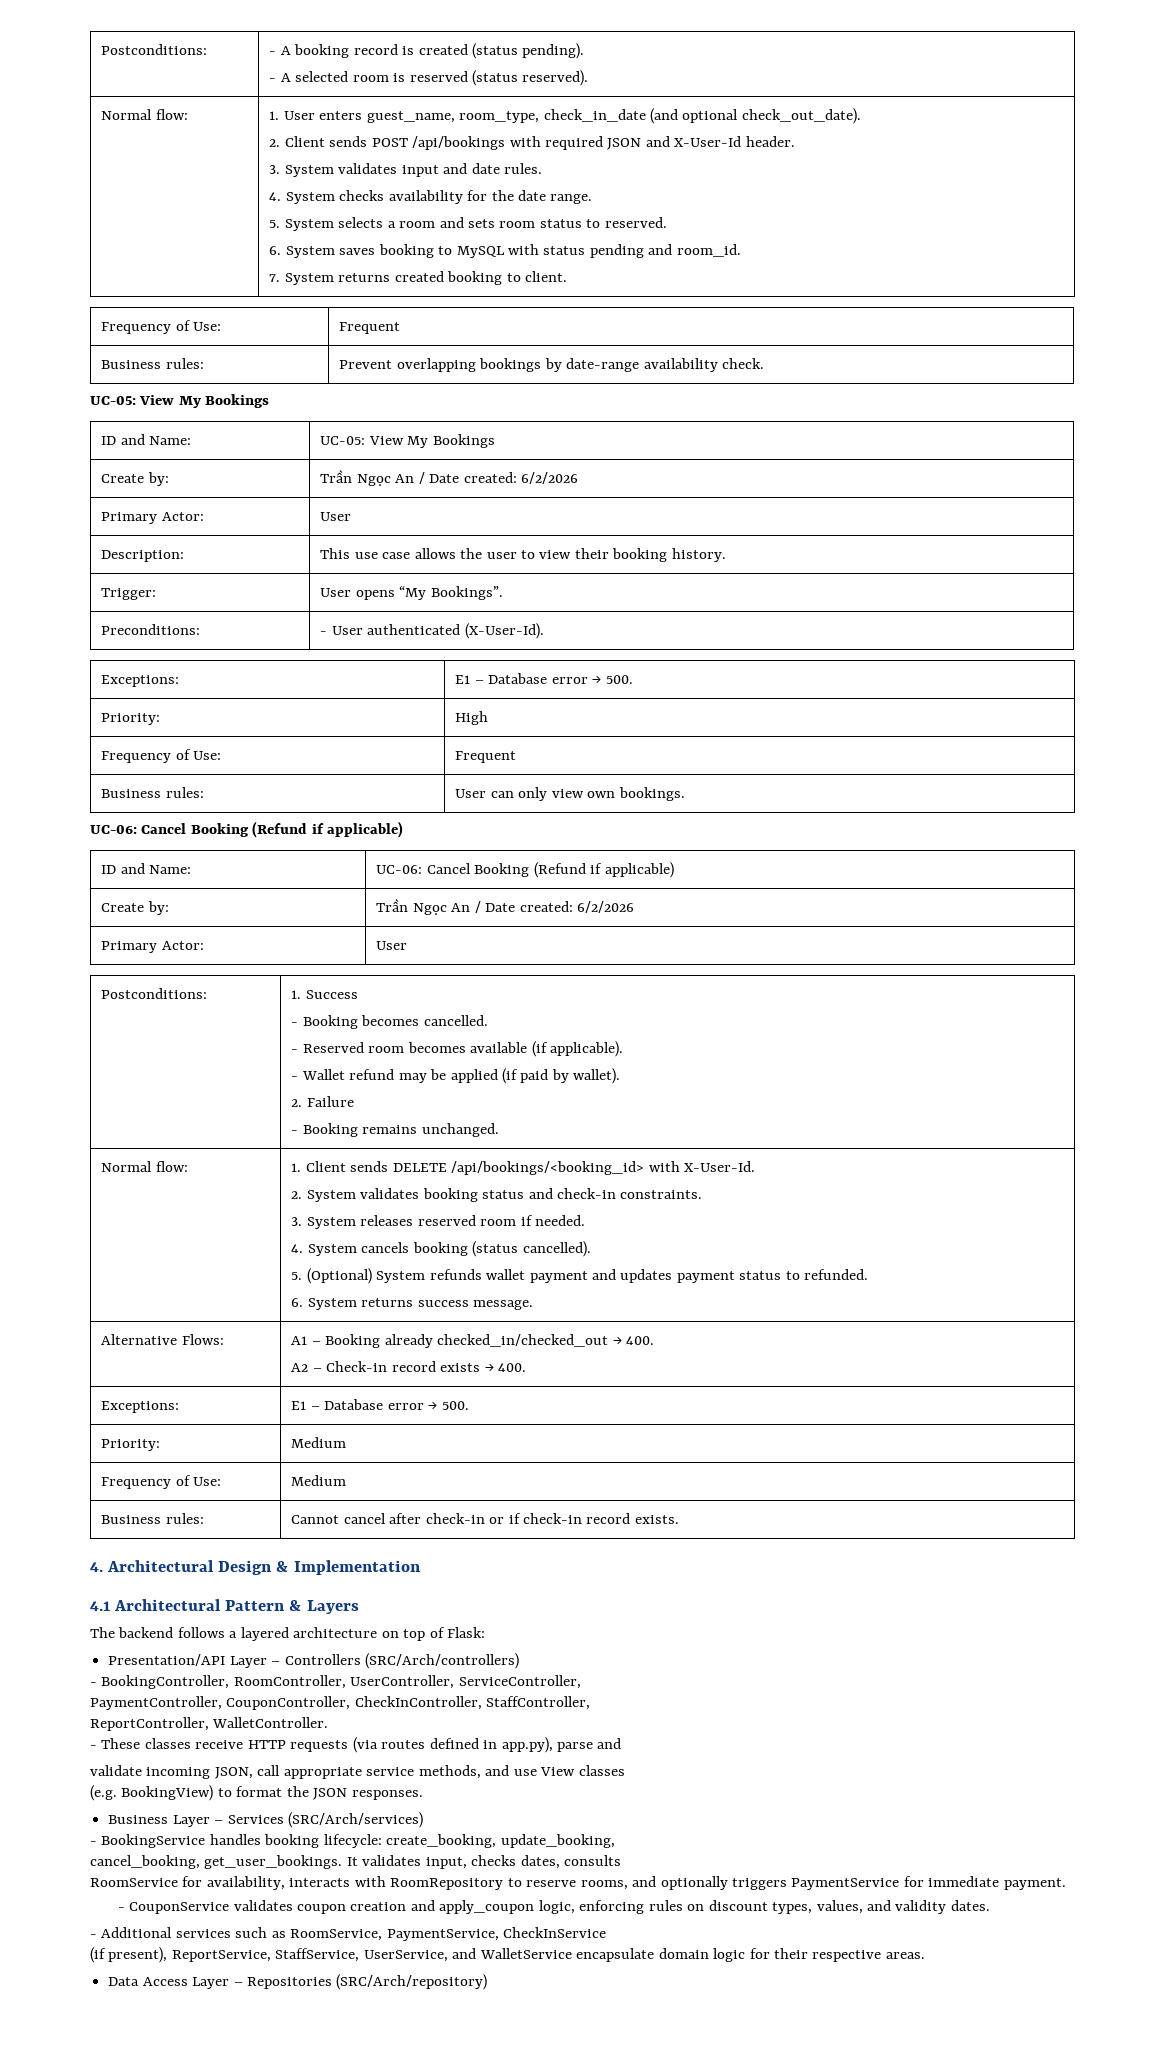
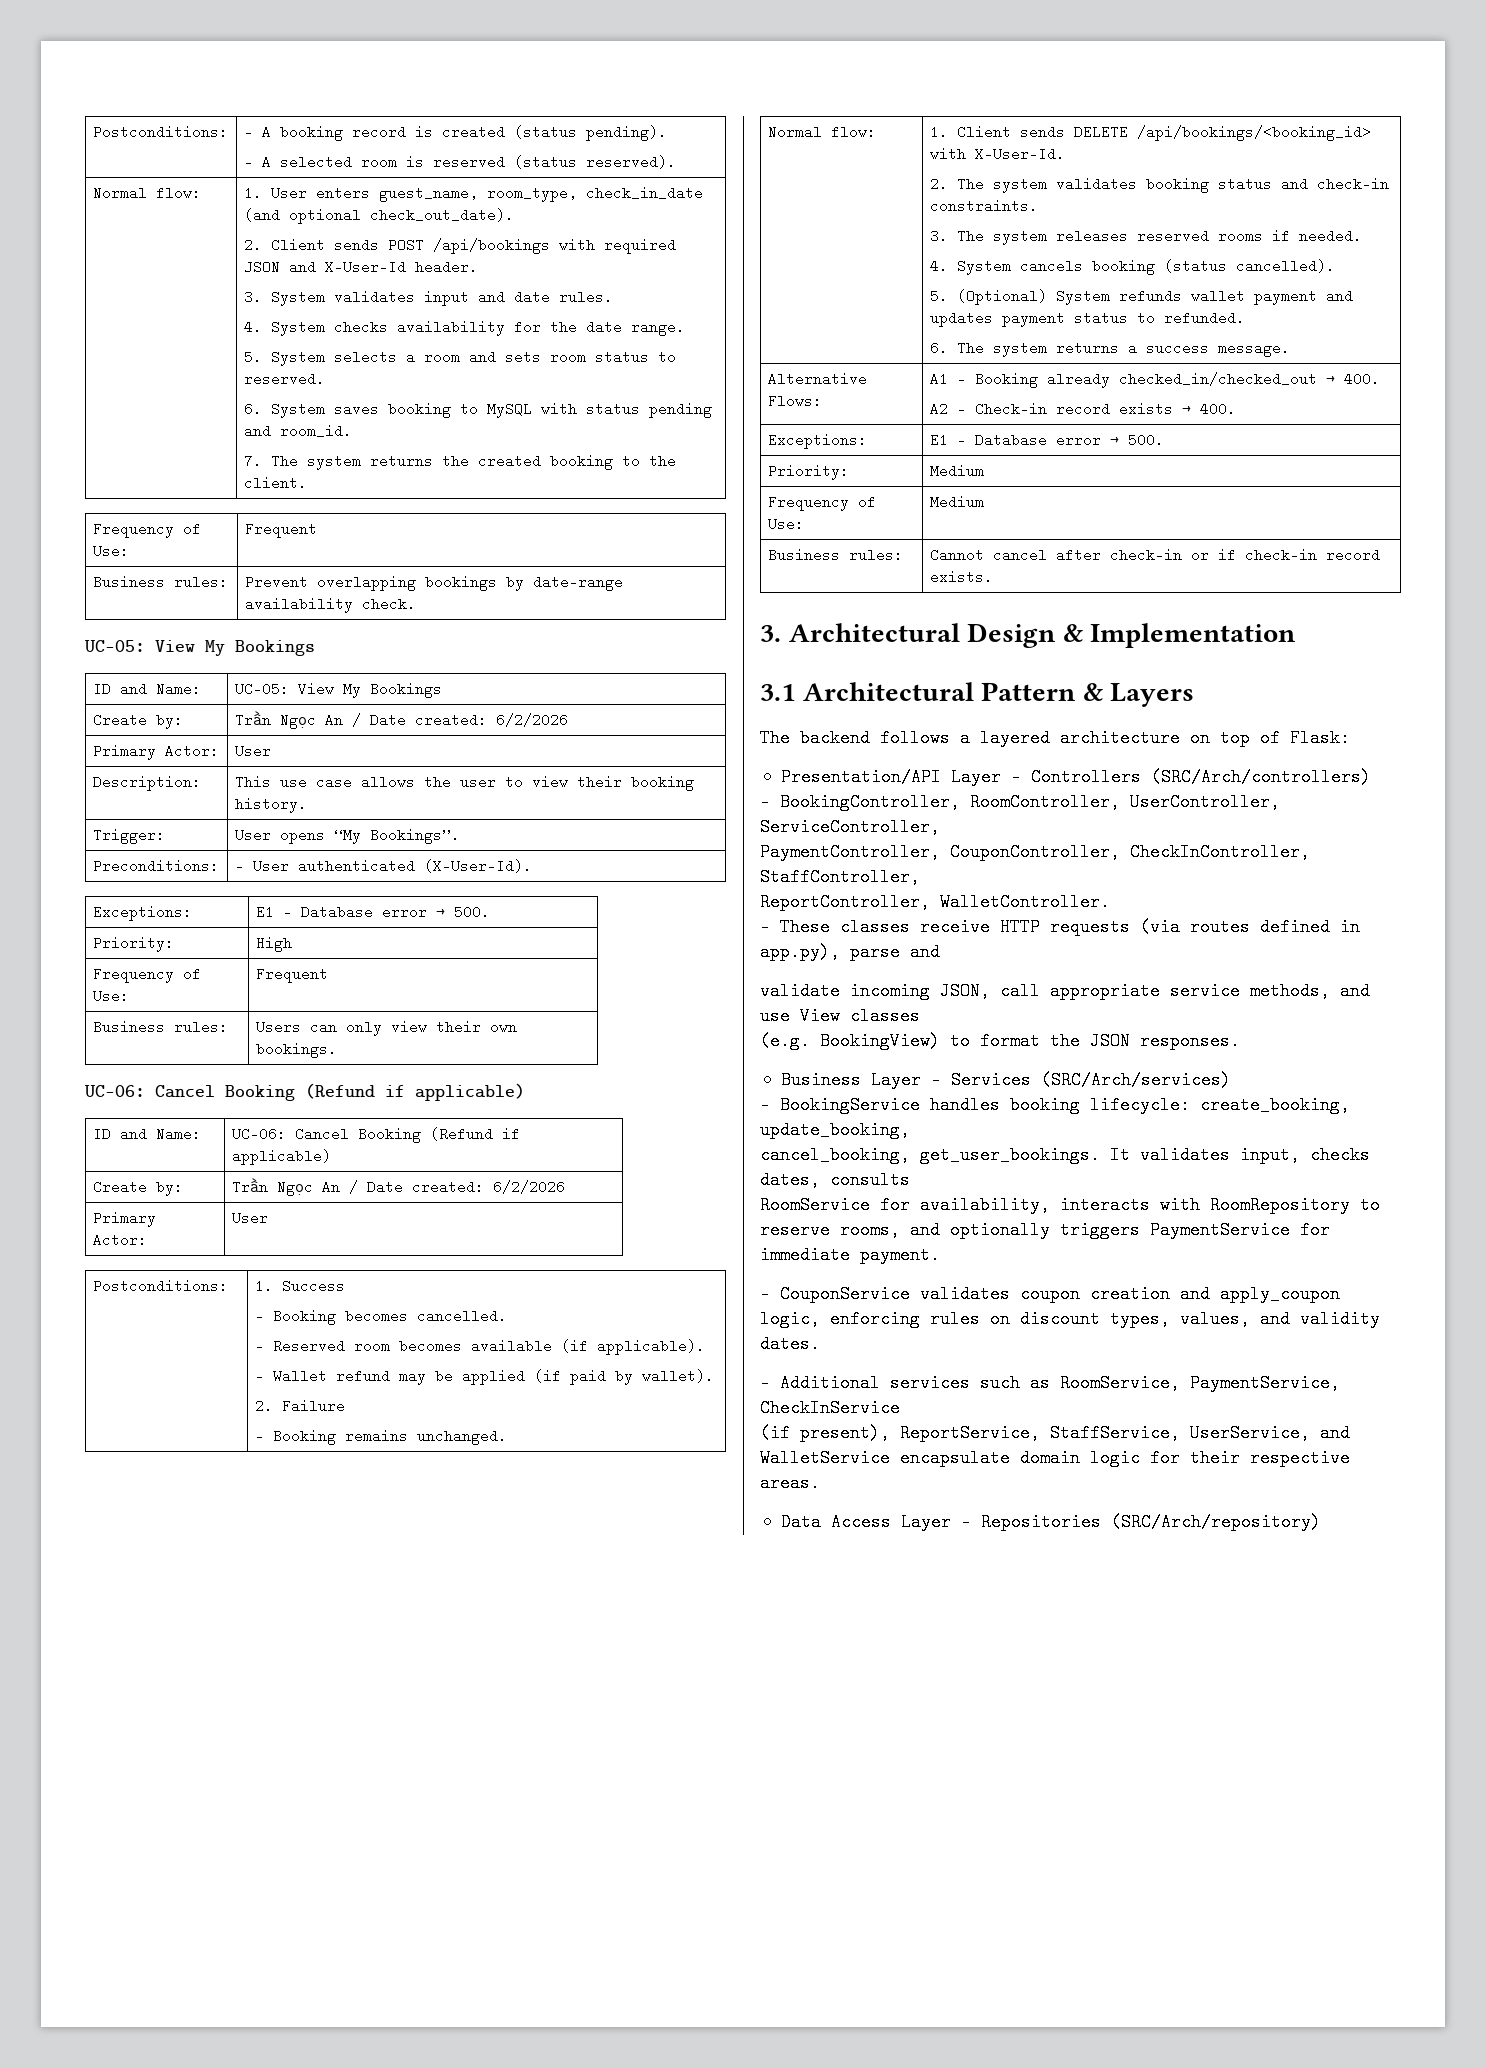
[284,273,391,285] System returns -> [270,454,469,470] The system returns the
(521, 277) none -> [648,454,676,468] the
[455,789,487,798] User -> [255,1020,301,1034] Users
(584, 793) none -> [435,1020,481,1034] their
[306,1190,356,1202] System -> [956,177,1047,193] The system
[306,1217,356,1229] System -> [956,229,1047,245] The system
[480,1219,517,1226] room -> [1217,234,1263,241] rooms
[307,1298,414,1310] System returns -> [956,341,1137,357] The system returns a
[90,1562,103,1572] 4. -> [760,625,781,642] 3.
[90,1601,110,1611] 4.1 -> [760,684,795,701] 3.1

